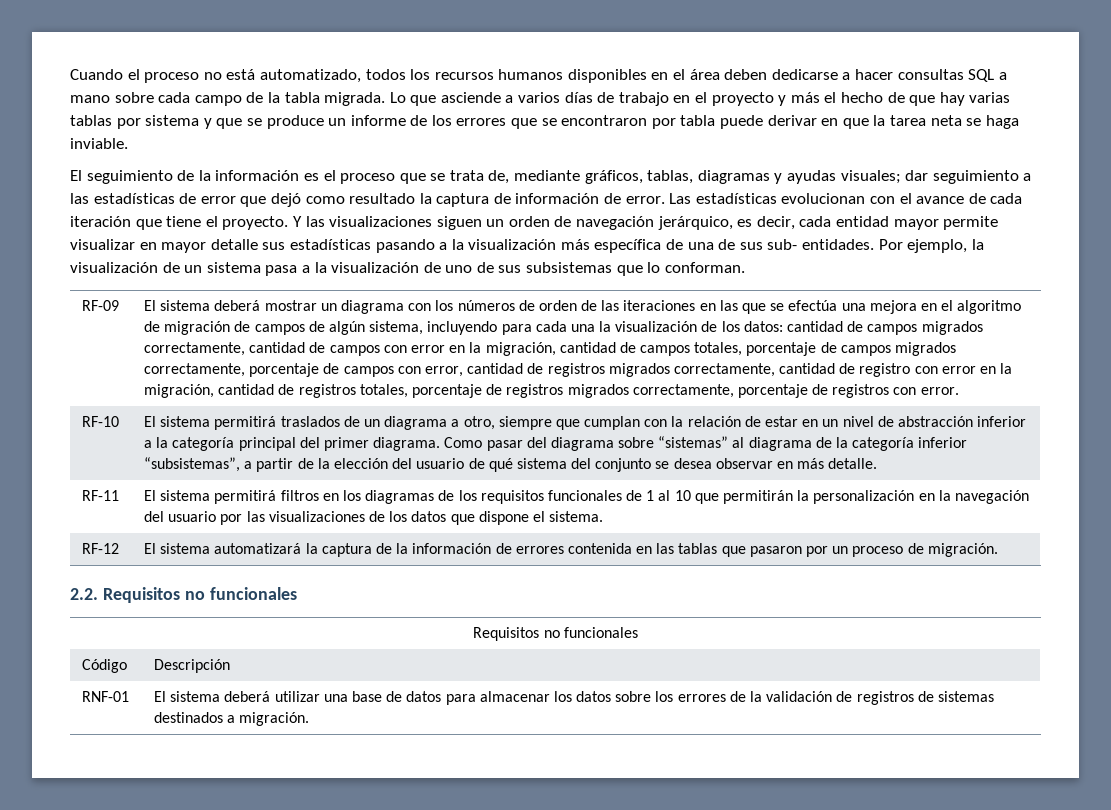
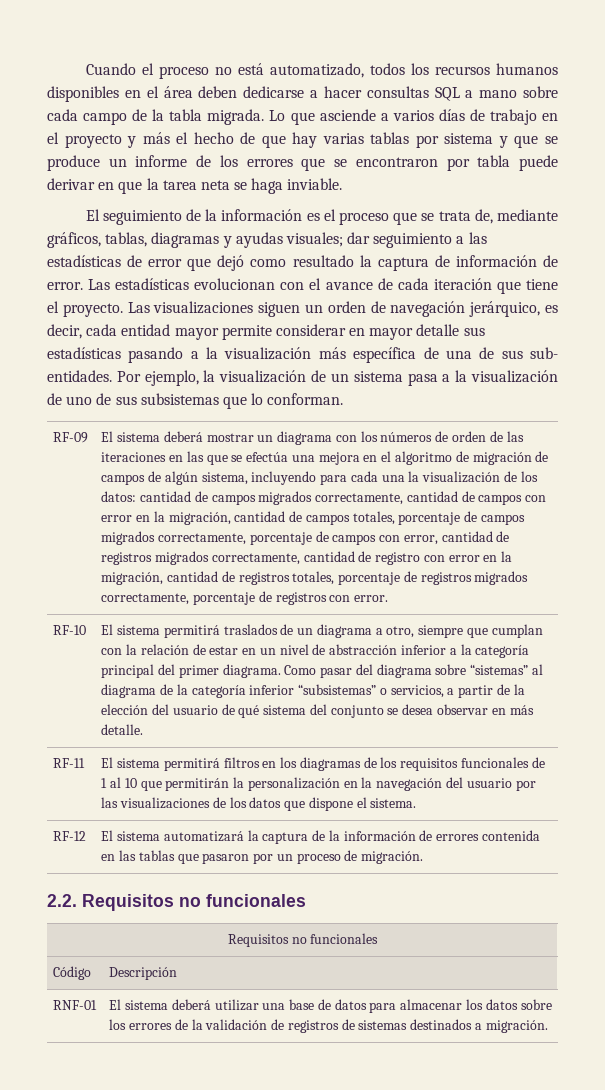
[292,216,325,227] Y las -> [127,302,150,313] Las
[70,239,135,250] visualizar -> [275,324,346,336] considerar
[144,457,241,472] “subsistemas”, -> [298,684,444,698] “subsistemas” o servicios,

